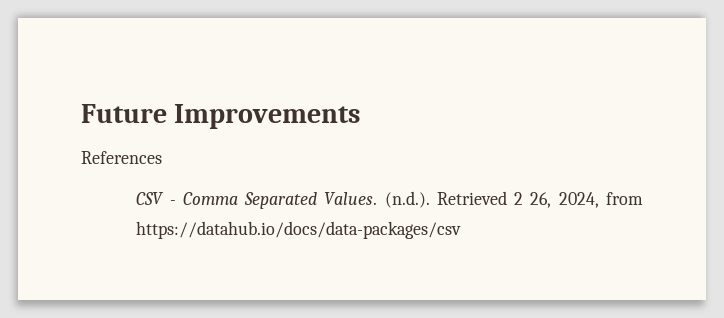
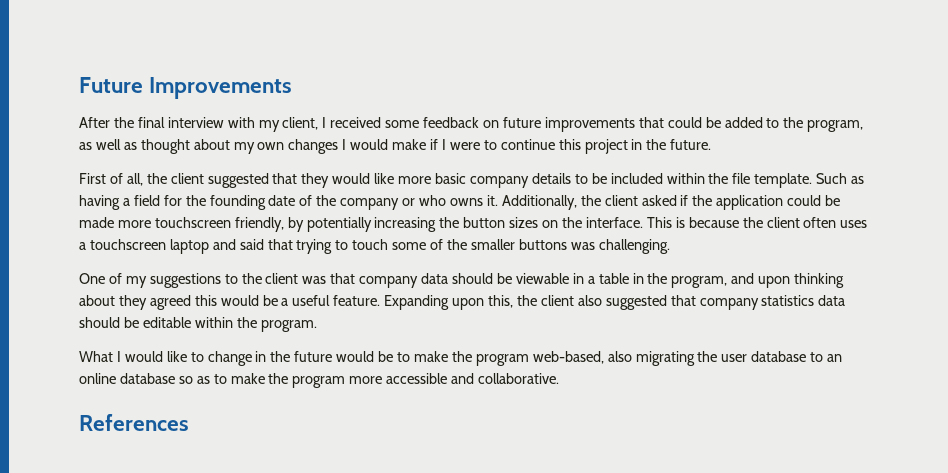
[81,151,162,164] [136,191,644,209] [136,221,462,239] References // CSV - Comma Separated Values. (n.d.). Retrieved 2 26, 2024, from https://datahub.io/docs/data-packages/csv -> [79,117,864,132] [79,139,712,154] [79,173,865,188] [79,195,841,210] [79,217,868,232] [79,239,670,254] [79,273,845,288] [79,295,846,310] [79,317,317,332] [79,351,843,366] [79,373,560,388] [79,414,189,431] After the final interview with my client, I received some feedback on future improvements that could be added to the program, as well as thought about my own changes I would make if I were to continue this project in the future. // First of all, the client suggested that they would like more basic company details to be included within the file template. Such as having a field for the founding date of the company or who owns it. Additionally, the client asked if the application could be made more touchscreen friendly, by potentially increasing the button sizes on the interface. This is because the client often uses a touchscreen laptop and said that trying to touch some of the smaller buttons was challenging. // One of my suggestions to the client was that company data should be viewable in a table in the program, and upon thinking about they agreed this would be a useful feature. Expanding upon this, the client also suggested that company statistics data should be editable within the program. // What I would like to change in the future would be to make the program web-based, also migrating the user database to an online database so as to make the program more accessible and collaborative. // References

